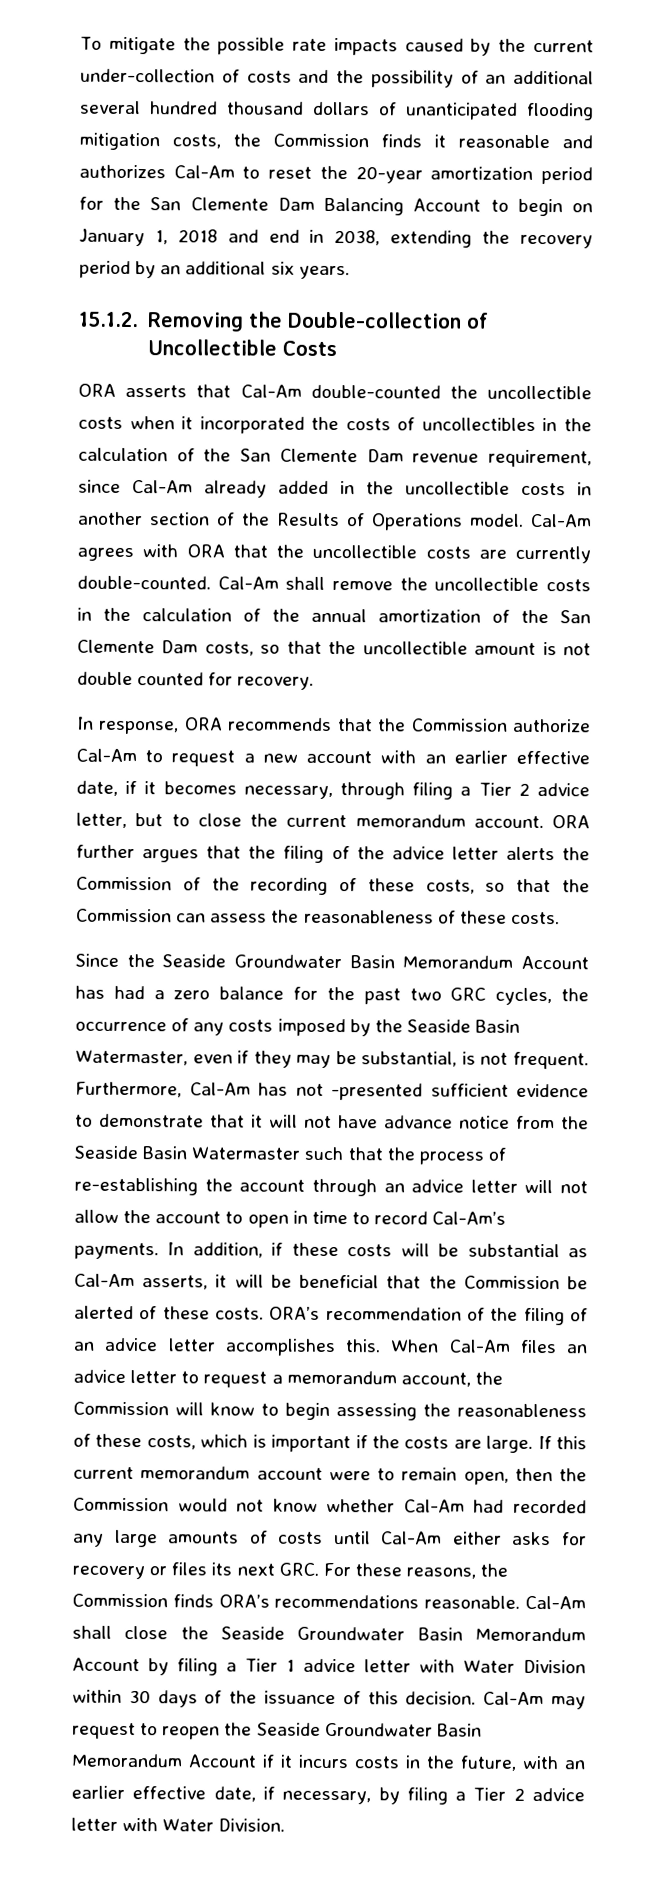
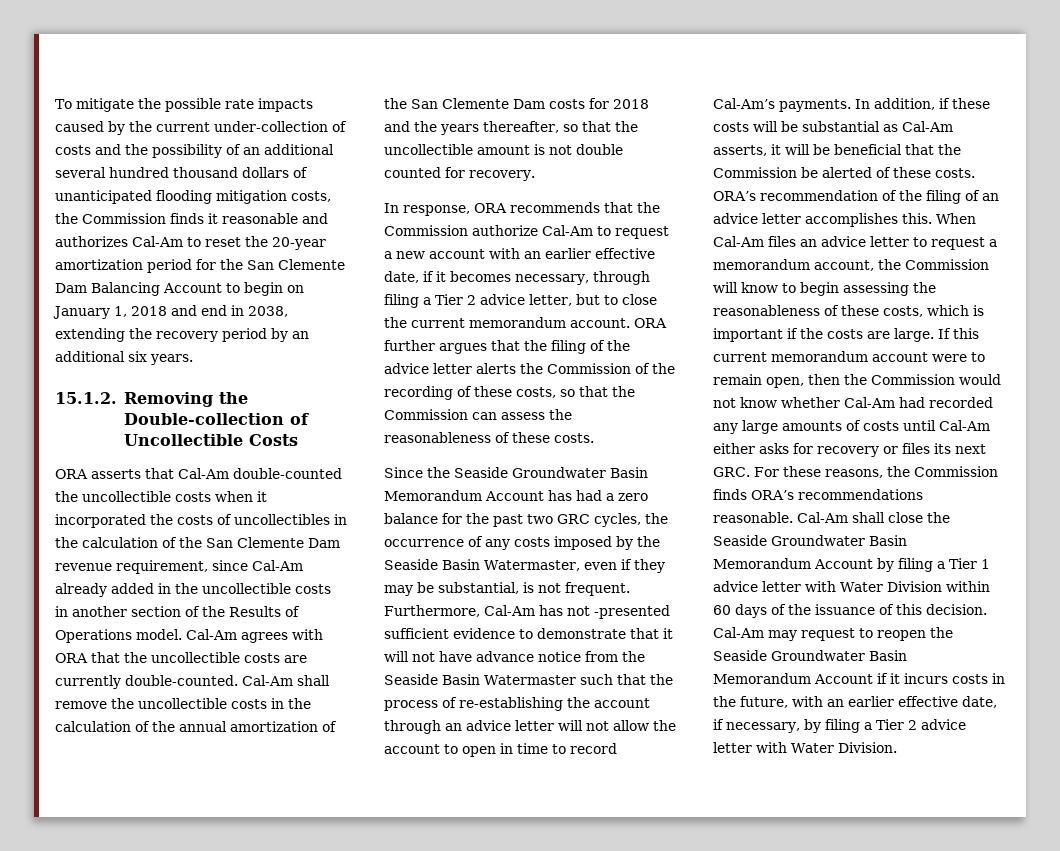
[204,641,254,656] costs, -> [549,98,649,109] [384,121,559,135] costs for 2018 and the years thereafter,
[128,1690,151,1704] 30 -> [713,605,731,615] 60

